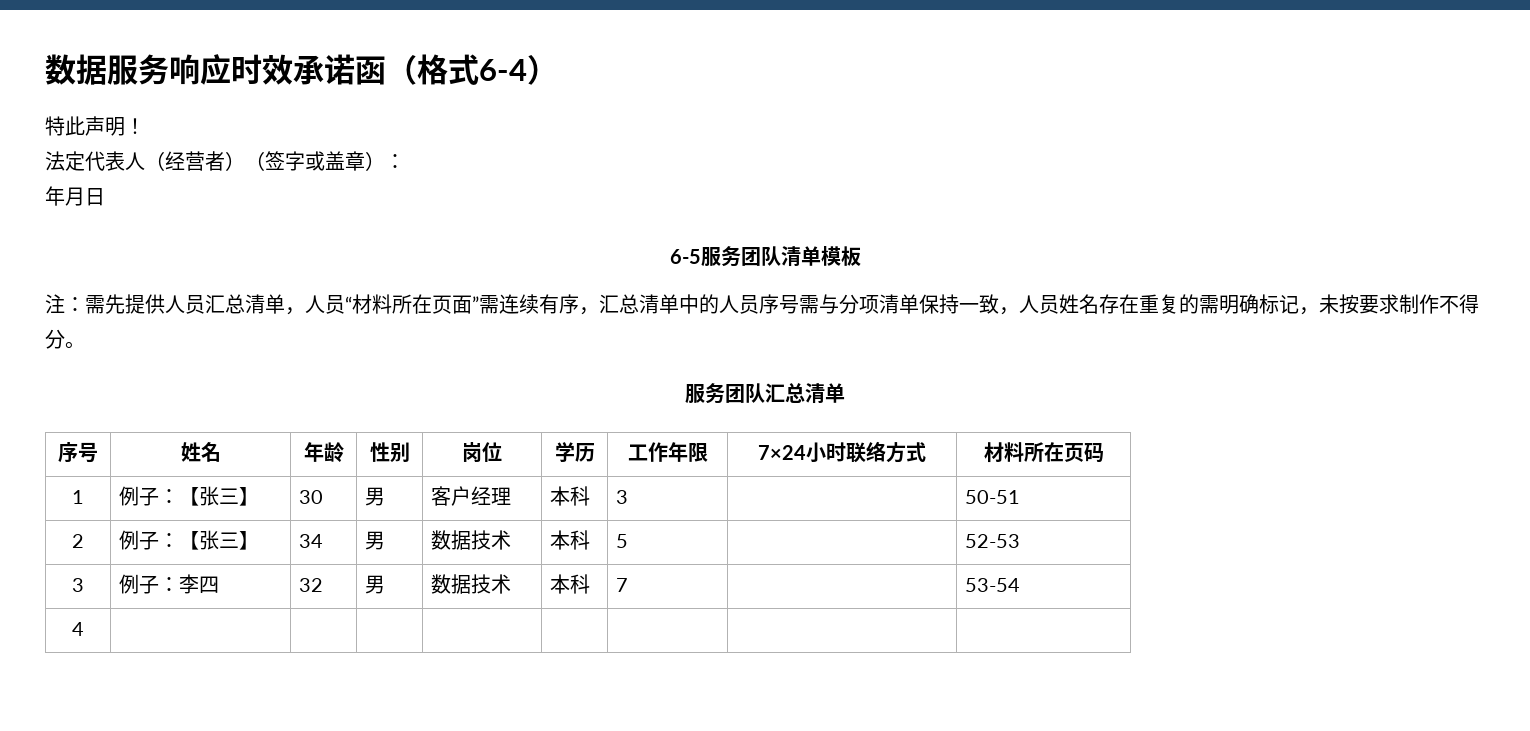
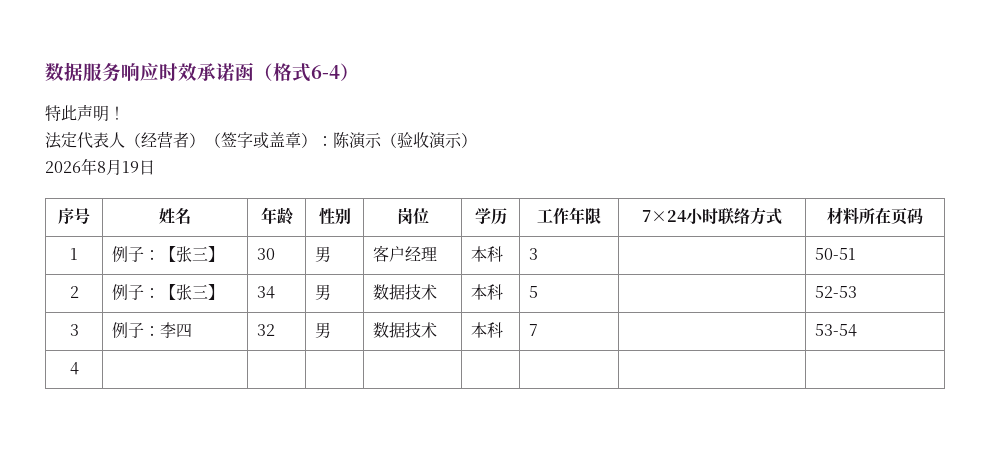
[45,186,105,206] [669,246,861,267] [45,294,1479,315] [45,329,85,349] [685,383,845,404] // 年月日 // 6-5服务团队清单模板 // 注：需先提供人员汇总清单，人员“材料所在页面”需连续有序，汇总清单中的人员序号需与分项清单保持一致，人员姓名存在重复的需明确标记，未按要求制作不得分。 // 服务团队汇总清单 -> [333,132,477,149] [45,158,155,175] 陈演示（验收演示） // 2026年8月19日

